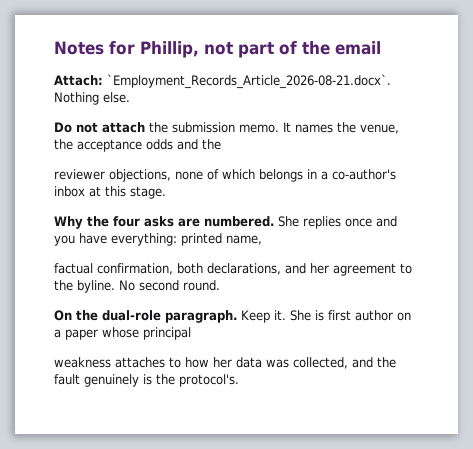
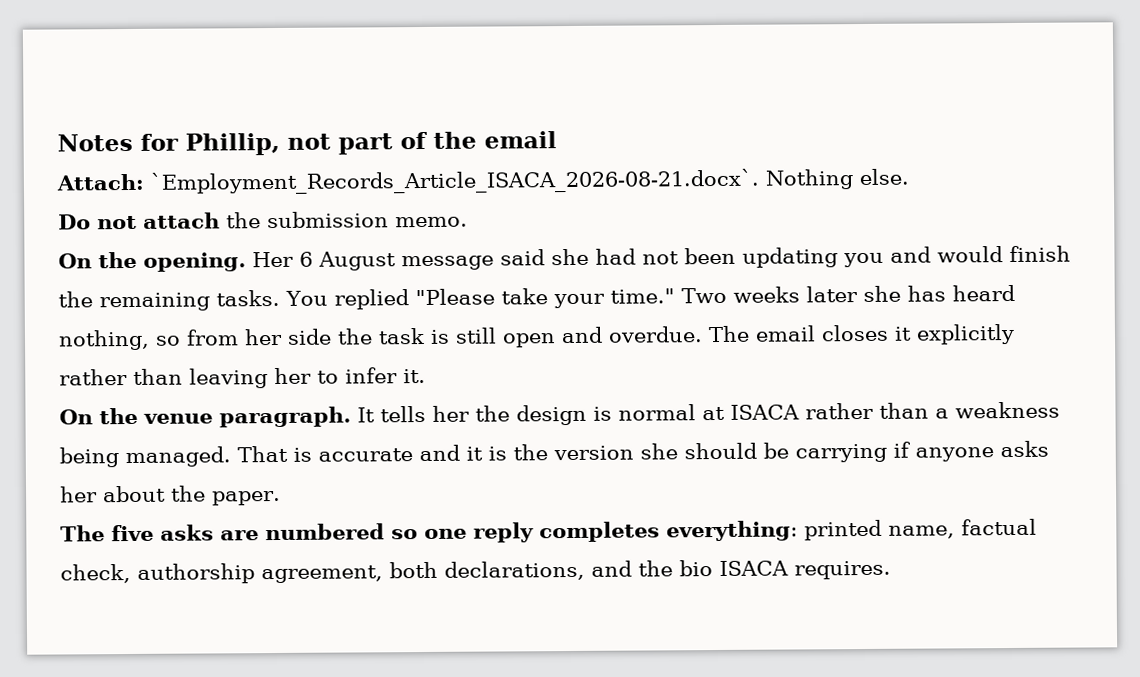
[107,74,391,89] `Employment_Records_Article_2026-08-21.docx`. -> [150,168,759,195] `Employment_Records_Article_ISACA_2026-08-21.docx`.
[283,122,399,134] [54,139,221,152] [54,169,396,182] [54,186,166,199] [54,216,397,229] [54,233,262,246] [54,263,412,276] [54,280,220,293] [54,310,411,323] [54,327,191,340] [54,357,396,369] [54,374,239,387] It names the venue, the acceptance odds and the // reviewer objections, none of which belongs in a co-author's inbox at this stage. // Why the four asks are numbered. She replies once and you have everything: printed name, // factual confirmation, both declarations, and her agreement to the byline. No second round. // On the dual-role paragraph. Keep it. She is first author on a paper whose principal // weakness attaches to how her data was collected, and the fault genuinely is the protocol's. -> [58,245,1071,272] [58,284,1015,312] [58,323,1015,351] [59,367,426,389] [59,401,1060,428] [59,440,1049,468] [59,485,281,506] [60,518,1037,543] [60,560,891,584] // On the opening. Her 6 August message said she had not been updating you and would finish // the remaining tasks. You replied "Please take your time." Two weeks later she has heard // nothing, so from her side the task is still open and overdue. The email closes it explicitly // rather than leaving her to infer it. // On the venue paragraph. It tells her the design is normal at ISACA rather than a weakness // being managed. That is accurate and it is the version she should be carrying if anyone asks // her about the paper. // The five asks are numbered so one reply completes everything: printed name, factual // check, authorship agreement, both declarations, and the bio ISACA requires.

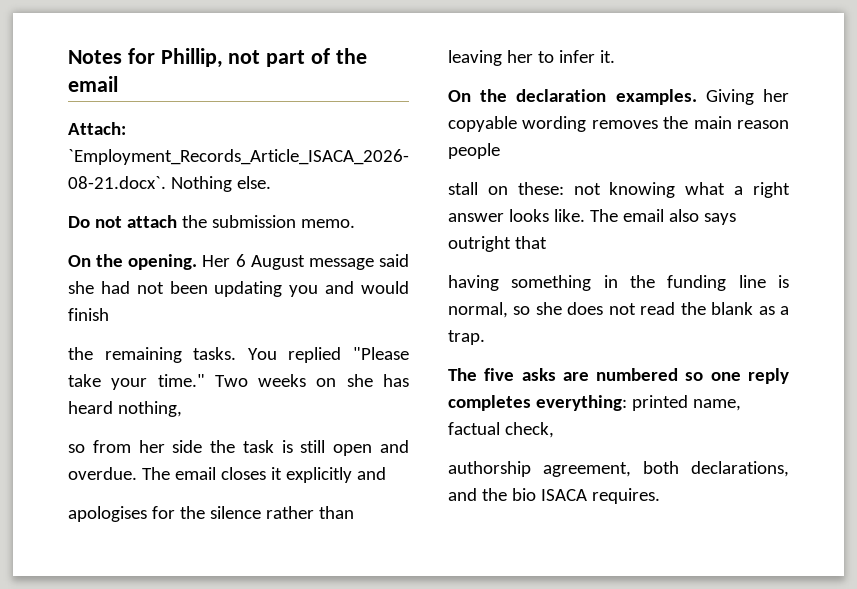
[805,286,858,303] later -> [316,378,337,387] on
[58,329,150,351] // nothing, -> [117,401,182,417] nothing, //
(1015, 334) // -> [356,467,386,480] [68,506,261,522] and // apologises for the silence
[143,401,1060,428] [59,440,1049,468] [59,485,281,506] venue paragraph. It tells her the design is normal at ISACA rather than a weakness // being managed. That is accurate and it is the version she should be carrying if anyone asks // her about the paper. -> [516,89,789,105] [448,116,789,132] [448,143,500,159] [448,182,791,198] [448,209,736,225] [448,236,547,252] [448,275,789,291] [448,302,789,318] [448,330,485,345] declaration examples. Giving her copyable wording removes the main reason people // stall on these: not knowing what a right answer looks like. The email also says outright that // having something in the funding line is normal, so she does not read the blank as a trap.
[60,563,131,584] // check, -> [504,422,554,438] check, //

